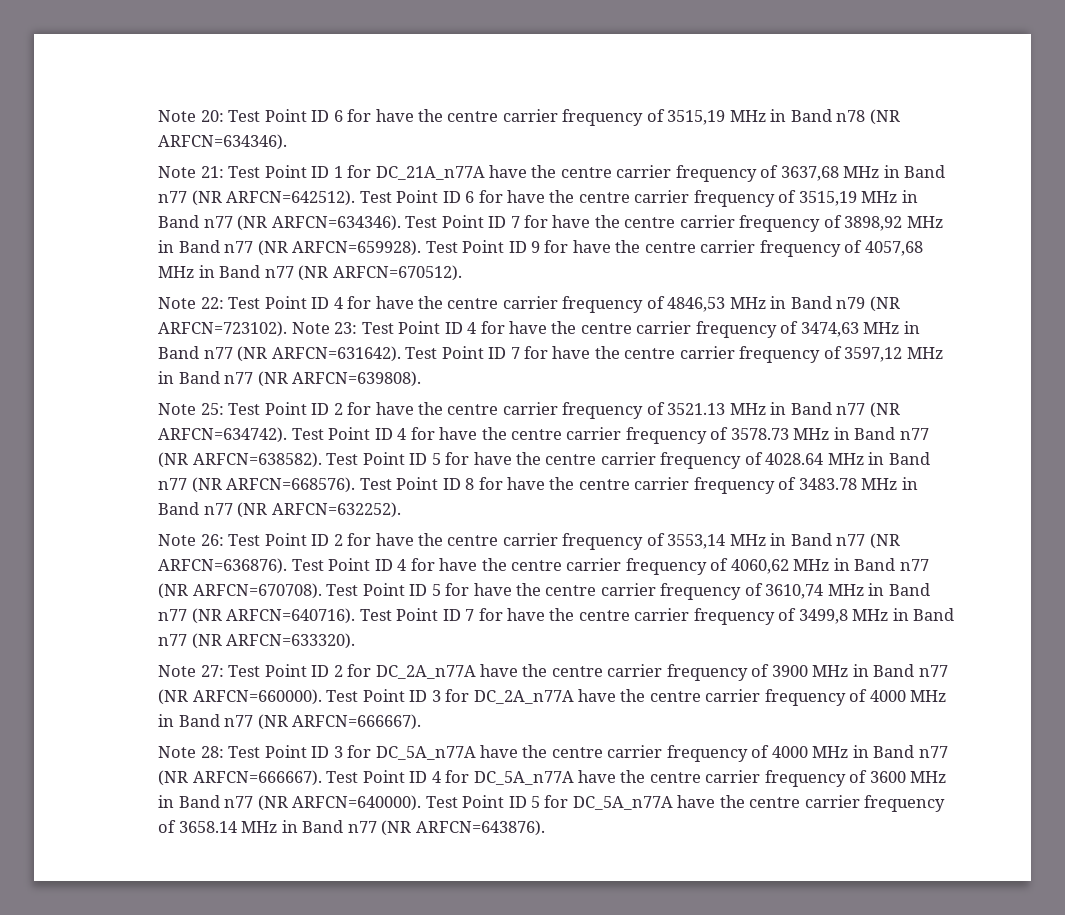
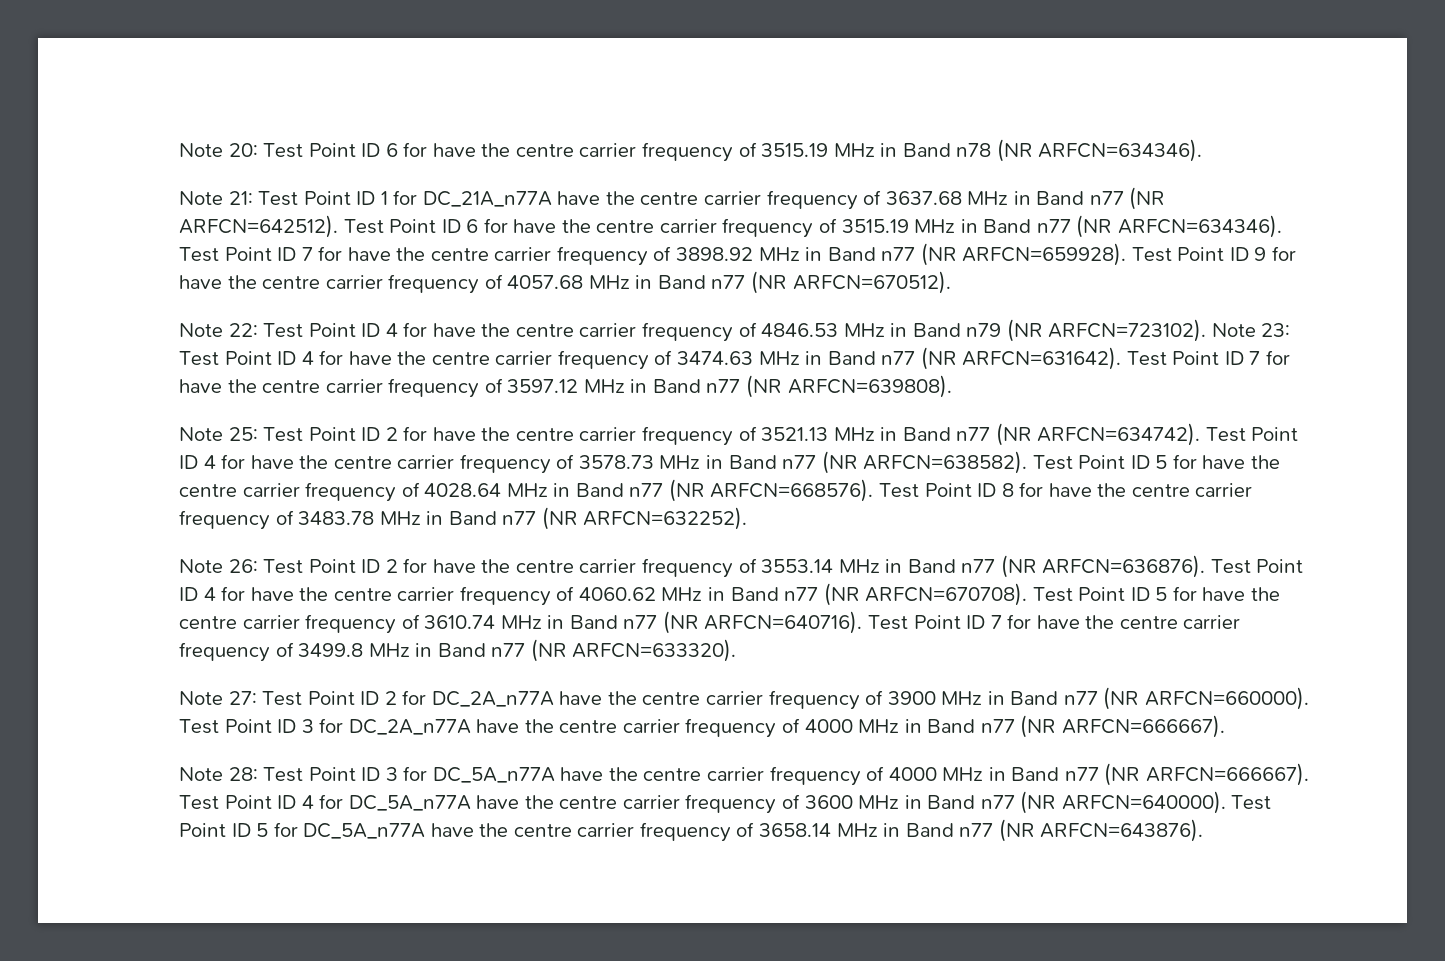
[667,110,726,125] 3515,19 -> [761,143,829,157] 3515.19
[780,166,839,181] 3637,68 -> [885,191,962,205] 3637.68
[798,191,857,206] 3515,19 -> [841,219,909,233] 3515.19
[844,216,903,231] 3898,92 -> [675,247,753,261] 3898.92
[864,241,923,256] 4057,68 -> [507,275,584,289] 4057.68
[667,297,726,312] 4846,53 -> [761,323,839,337] 4846.53
[800,322,859,337] 3474,63 -> [676,351,753,365] 3474.63
[844,347,903,362] 3597,12 -> [507,379,579,393] 3597.12
[667,534,726,549] 3553,14 -> [761,559,834,573] 3553.14
[730,559,789,574] 4060,62 -> [578,587,656,601] 4060.62
[765,584,824,599] 3610,74 -> [424,615,496,629] 3610.74
[798,609,848,624] 3499,8 -> [298,643,364,657] 3499.8

